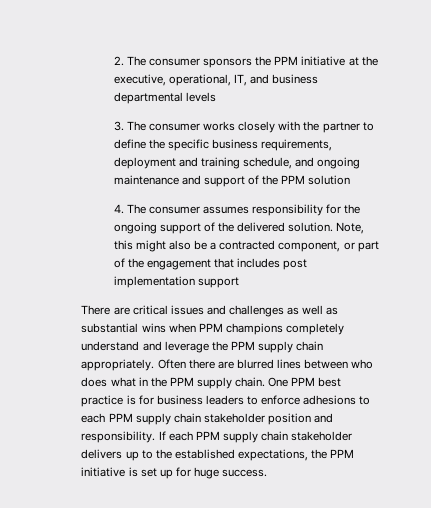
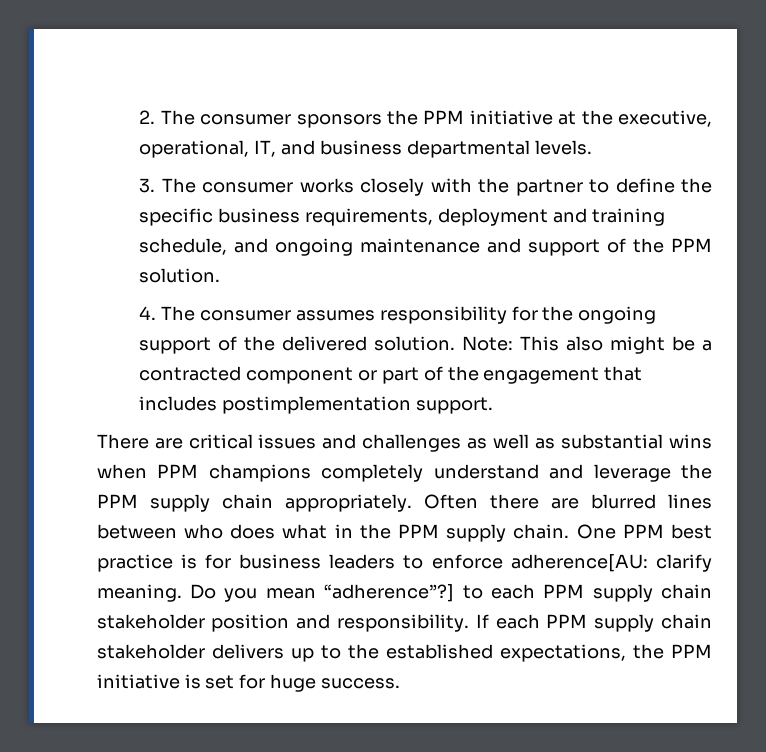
[185,92,216,102] levels -> [534,140,592,155] levels.
[308,175,351,185] solution -> [139,268,221,283] solution.
[336,222,365,234] [113,240,192,252] Note, this might also -> [462,336,666,354] Note: This also might
[278,241,341,252] component, -> [246,367,354,384] component
[283,259,308,270] [113,276,239,288] post implementation support -> [222,396,494,414] postimplementation support.
[303,395,357,405] adhesions -> [510,554,713,572] [96,584,455,602] adherence[AU: clarify meaning. Do you mean “adherence”?]
[159,469,173,479] up -> (235, 682) none

